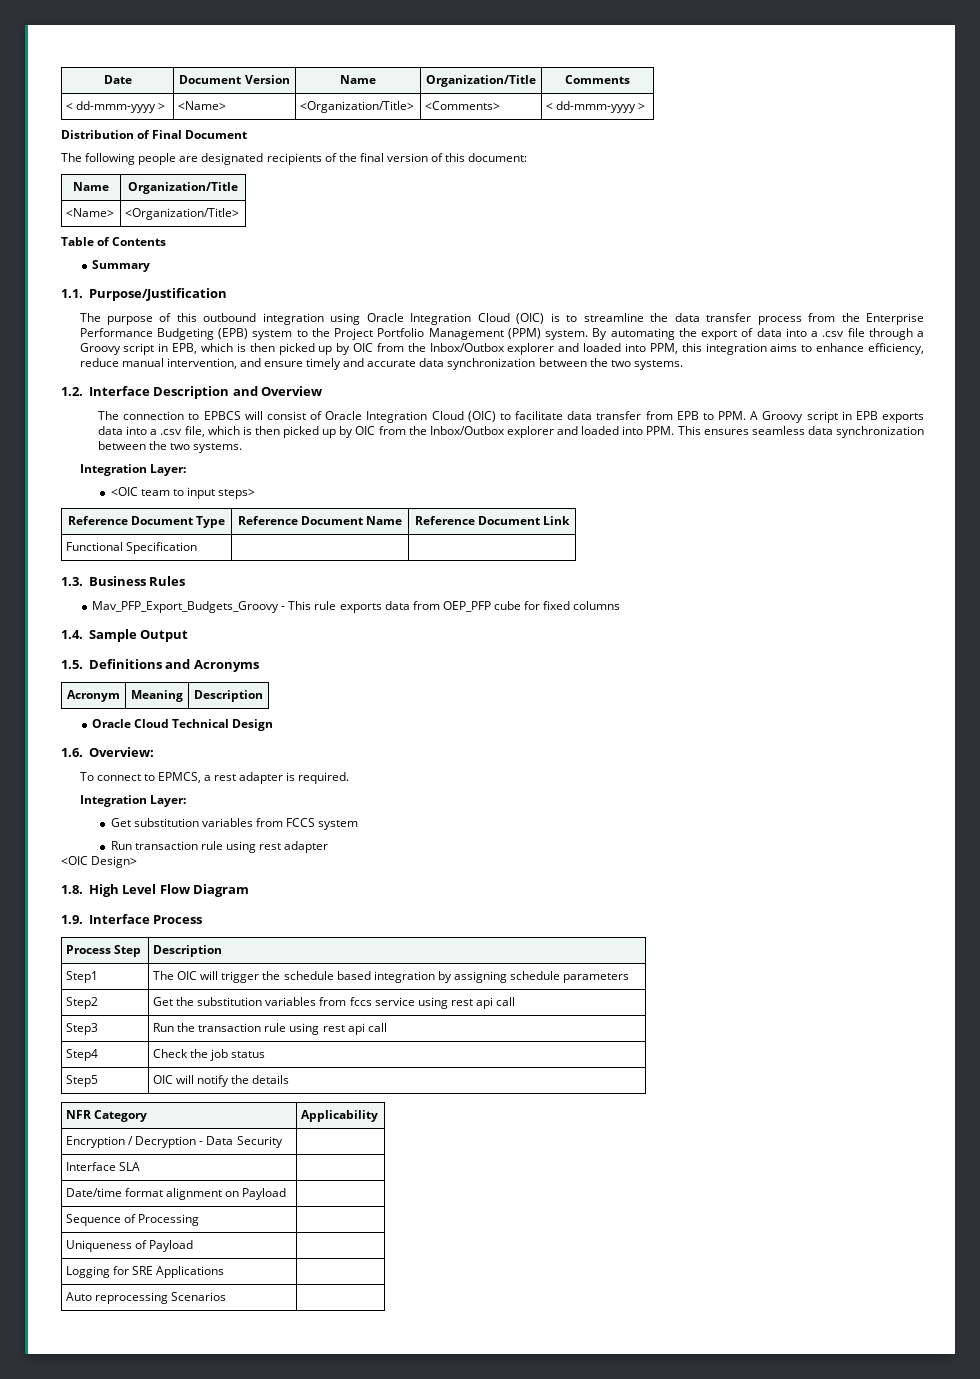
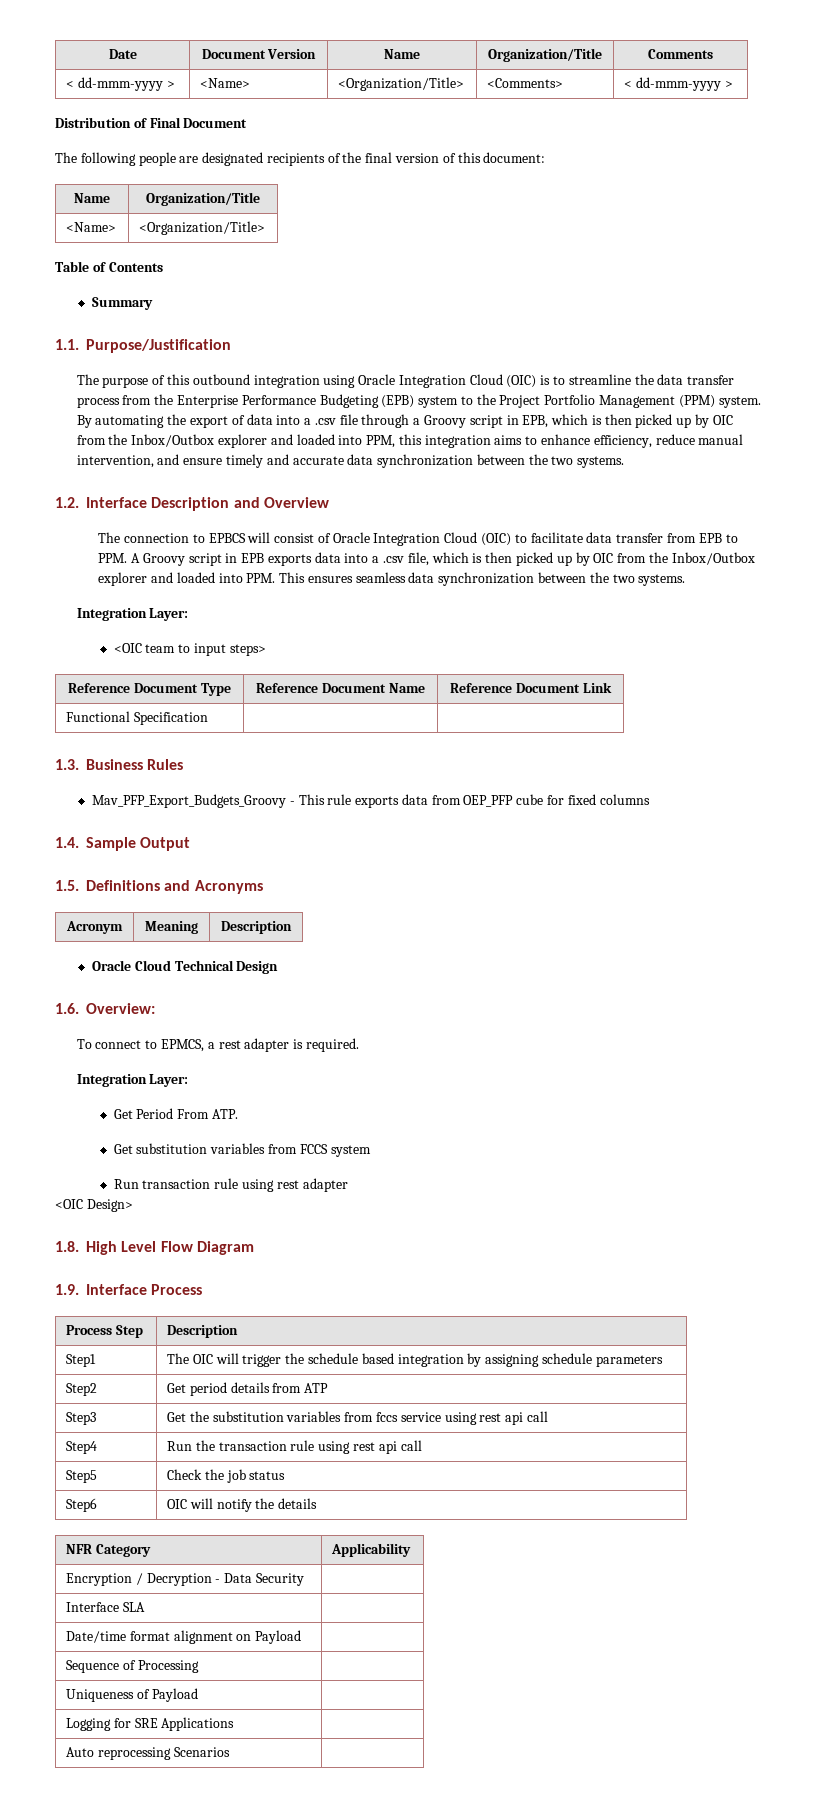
(186, 801) none -> [113,1108,238,1119] // Get Period From ATP.
(99, 1003) none -> [167,1382,329,1396] [66,1412,97,1425] | Get period details from ATP // Step3
[66,1023,99,1035] Step3 -> [66,1441,98,1454] Step4
[66,1049,99,1061] Step4 -> [66,1470,98,1483] Step5
[66,1075,99,1087] Step5 -> [66,1498,98,1512] Step6

